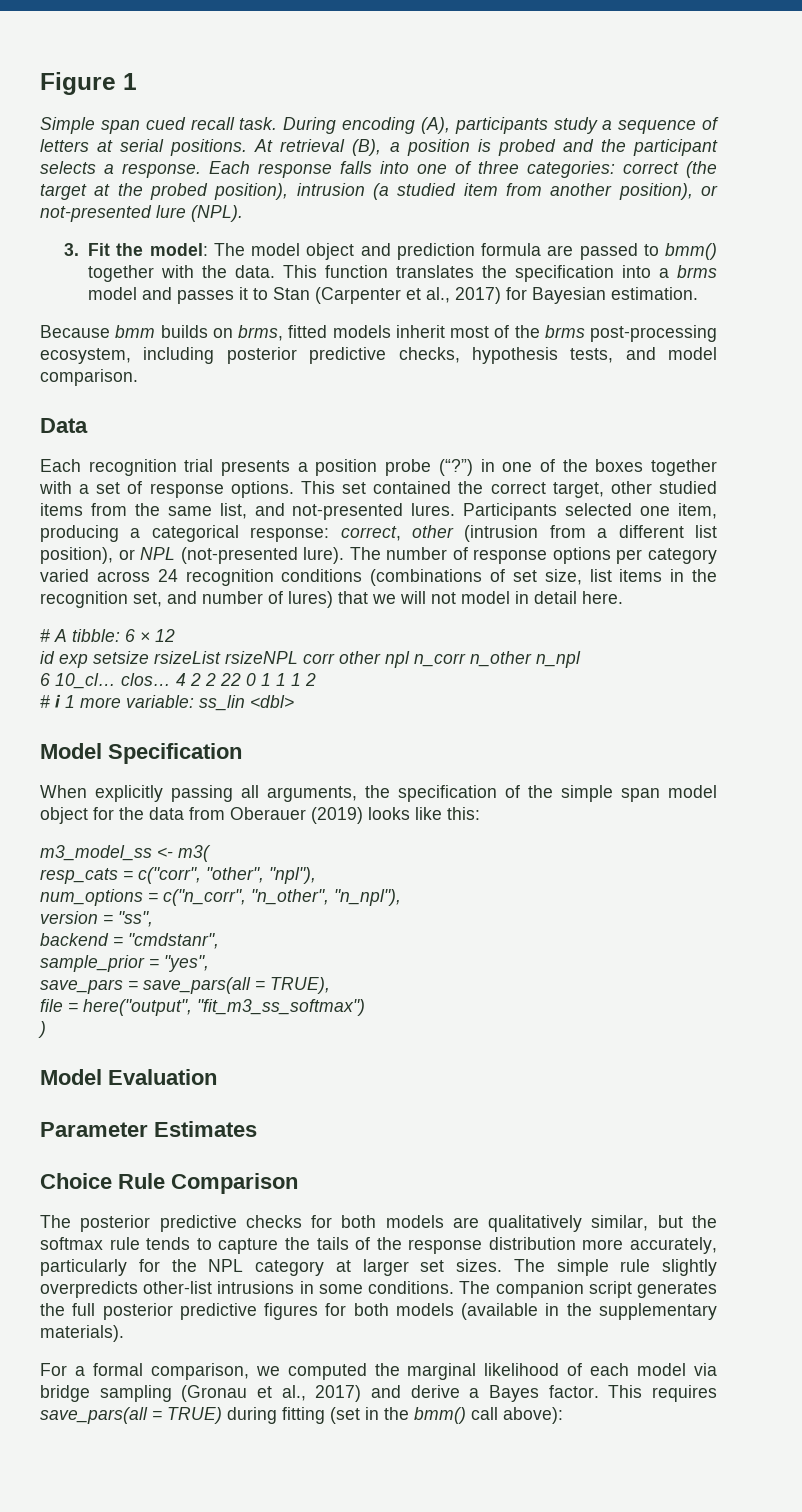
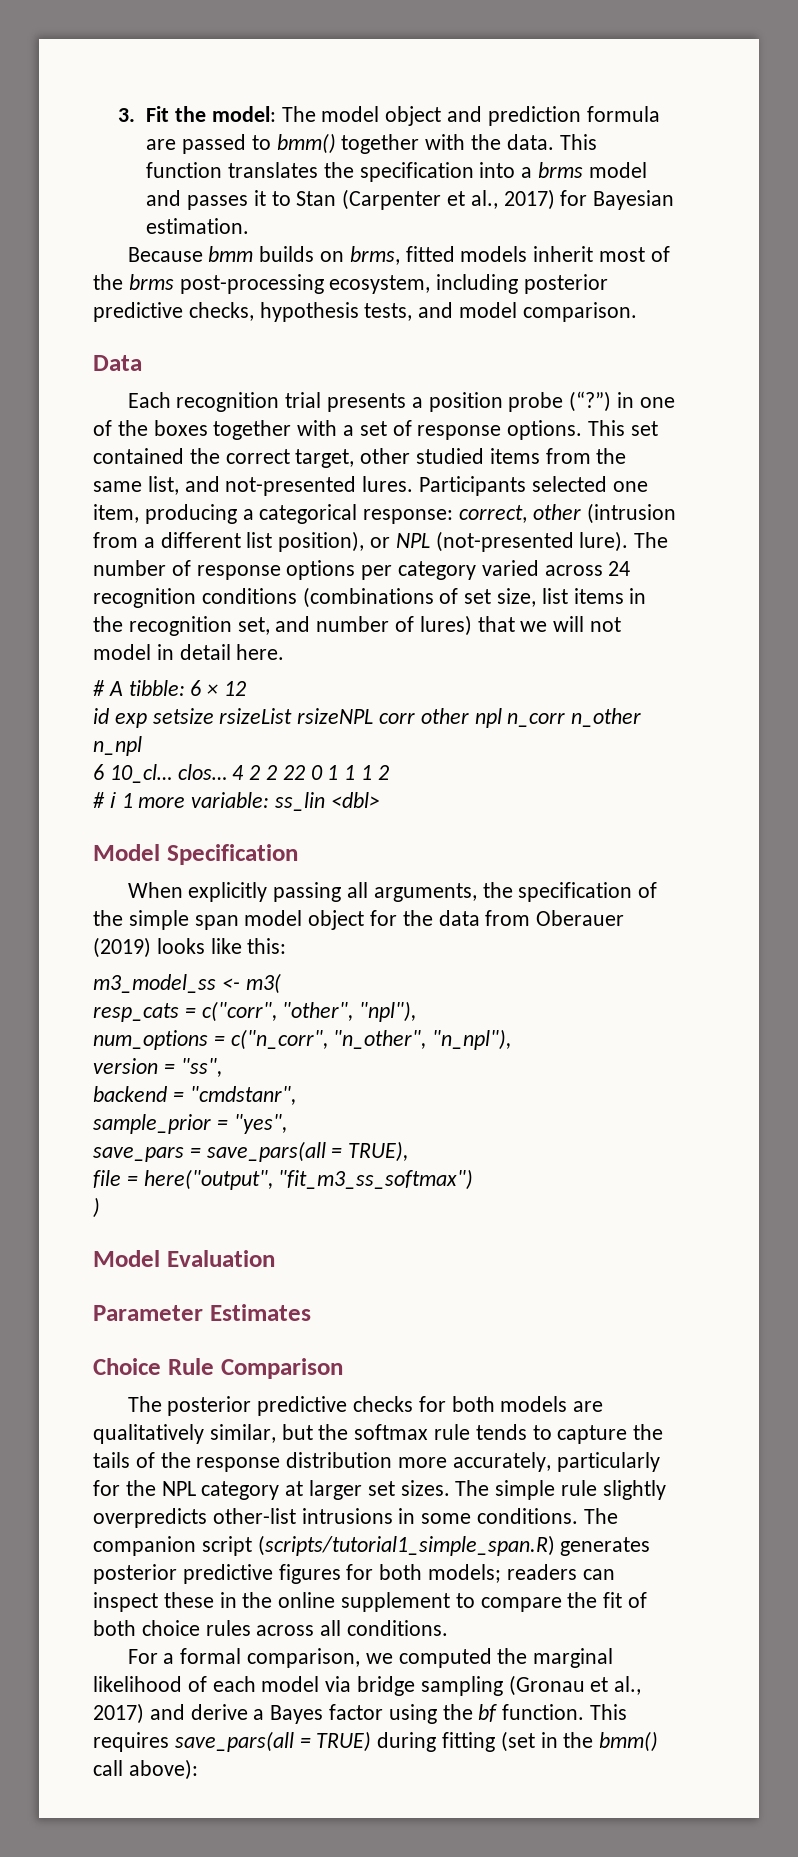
[40,72,137,95] [40,117,720,134] [40,139,719,156] [40,161,717,178] [40,183,718,200] [40,205,243,222] Figure 1 // Simple span cued recall task. During encoding (A), participants study a sequence of letters at serial positions. At retrieval (B), a position is probed and the participant selects a response. Each response falls into one of three categories: correct (the target at the probed position), intrusion (a studied item from another position), or not-presented lure (NPL). // -> (118, 115) none
[637,1282,717,1298] [40,1303,96,1316] generates the full -> [257,1535,651,1556] (scripts/tutorial1_simple_span.R) generates
[395,1303,717,1320] [40,1325,124,1342] models (available in the supplementary materials). -> [428,1564,615,1583] [93,1592,648,1612] [93,1620,449,1636] models; readers can inspect these in the online supplement to compare the fit of both choice rules across all conditions.
[548,1385,599,1398] factor. -> [329,1704,585,1724] factor using the bf function.

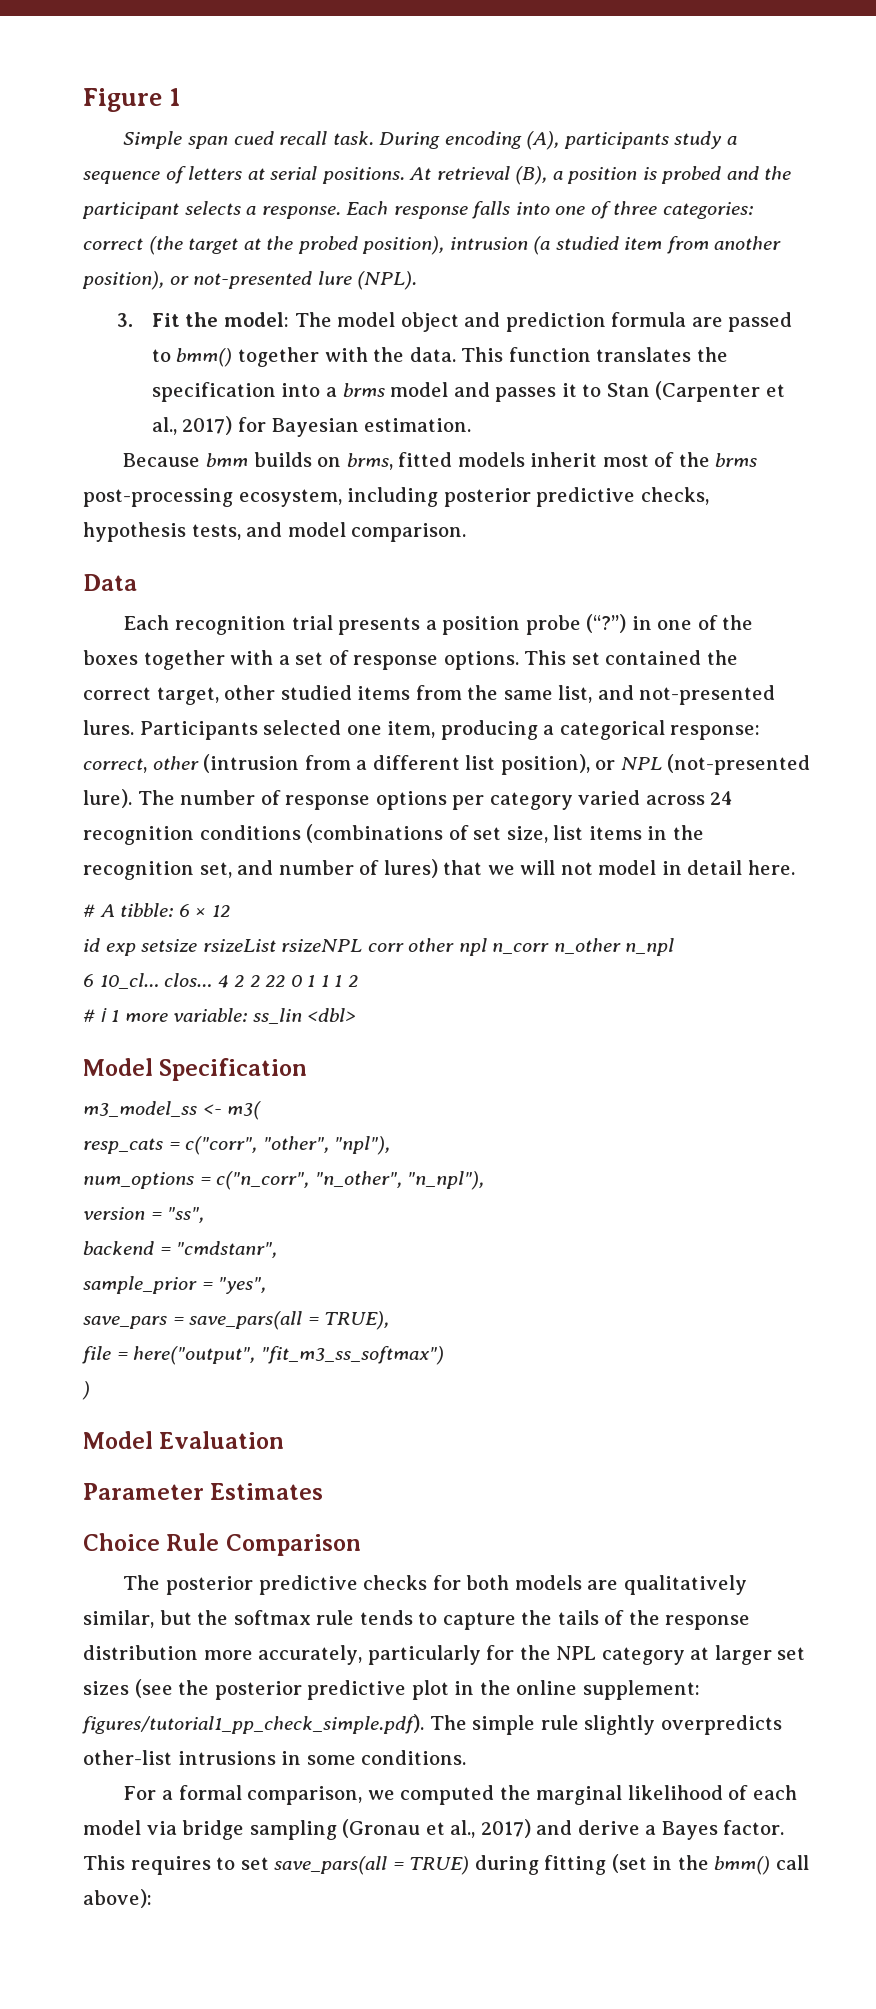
(118, 115) none -> [83,88,182,112] [123,131,737,150] [83,166,792,185] [82,201,753,219] [83,236,782,255] [82,271,418,290] Figure 1 // Simple span cued recall task. During encoding (A), participants study a sequence of letters at serial positions. At retrieval (B), a position is probed and the participant selects a response. Each response falls into one of three categories: correct (the target at the probed position), intrusion (a studied item from another position), or not-presented lure (NPL). //
[127,882,658,902] [93,910,625,930] [93,937,287,958] // When explicitly passing all arguments, the specification of the simple span model object for the data from Oberauer (2019) looks like this: -> (308, 1069) none
[400,1480,450,1496] sizes. -> [83,1679,700,1700] [82,1714,424,1734] sizes (see the posterior predictive plot in the online supplement: figures/tutorial1_pp_check_simple.pdf).
[583,1508,618,1524] [93,1535,651,1556] [93,1564,615,1584] [93,1592,648,1612] [93,1620,449,1636] The companion script (scripts/tutorial1_simple_span.R) generates posterior predictive figures for both models; readers can inspect these in the online supplement to compare the fit of both choice rules across all conditions. -> (467, 1757) none
[329,1704,628,1724] [93,1732,169,1752] factor using the bf function. This requires -> [723,1820,785,1835] [83,1855,269,1875] factor. This requires to set

